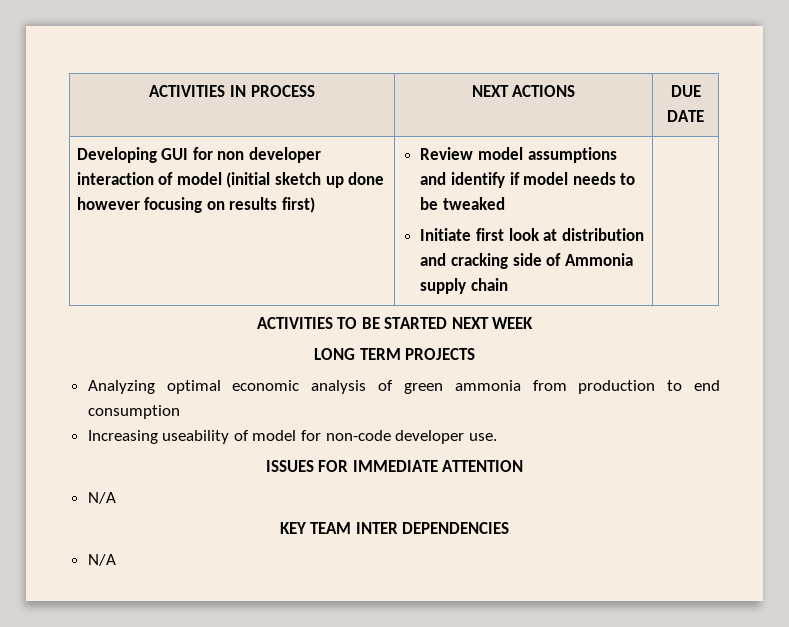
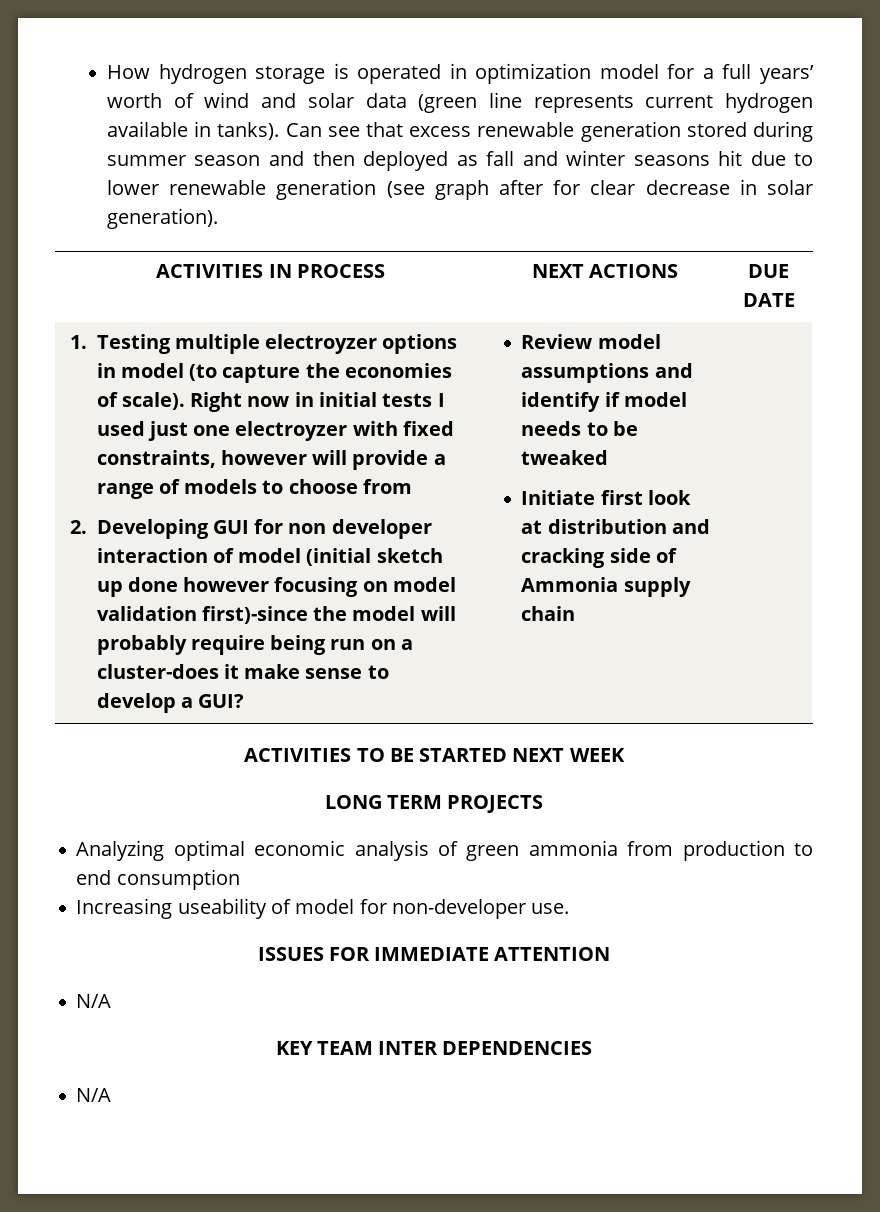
(149, 91) none -> [106,63,815,84] [106,92,813,113] [106,121,813,142] [106,150,813,171] [106,179,814,200] [106,208,218,229] How hydrogen storage is operated in optimization model for a full years’ worth of wind and solar data (green line represents current hydrogen available in tanks). Can see that excess renewable generation stored during summer season and then deployed as fall and winter seasons hit due to lower renewable generation (see graph after for clear decrease in solar generation). //
(704, 116) none -> [69,334,458,354] [96,363,453,383] [96,392,445,412] [96,421,455,441] [96,450,446,470] [96,479,413,499] [69,520,87,534] 1. Testing multiple electroyzer options in model (to capture the economies of scale). Right now in initial tests I used just one electroyzer with fixed constraints, however will provide a range of models to choose from // 2.
[229,197,316,213] results first) -> [393,577,457,592] [96,606,456,624] [96,635,414,655] [96,664,389,679] [96,693,245,713] model validation first)-since the model will probably require being run on a cluster-does it make sense to develop a GUI?
[325,430,465,444] non-code developer -> [391,899,526,919] non-developer

